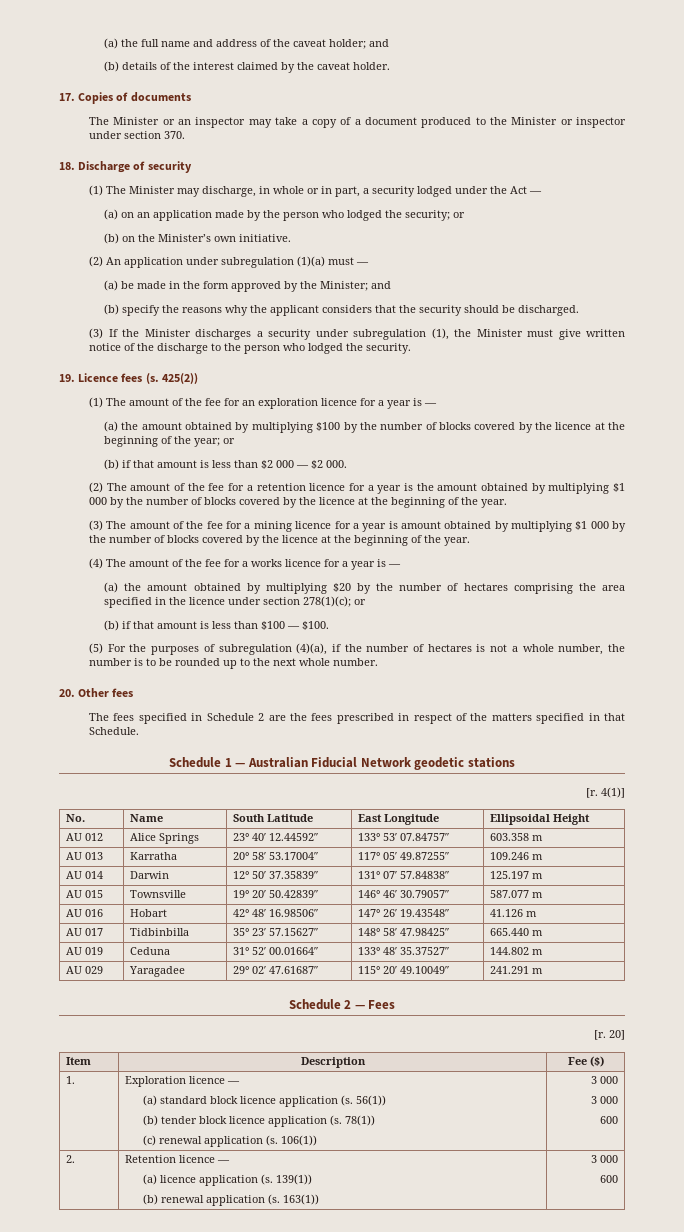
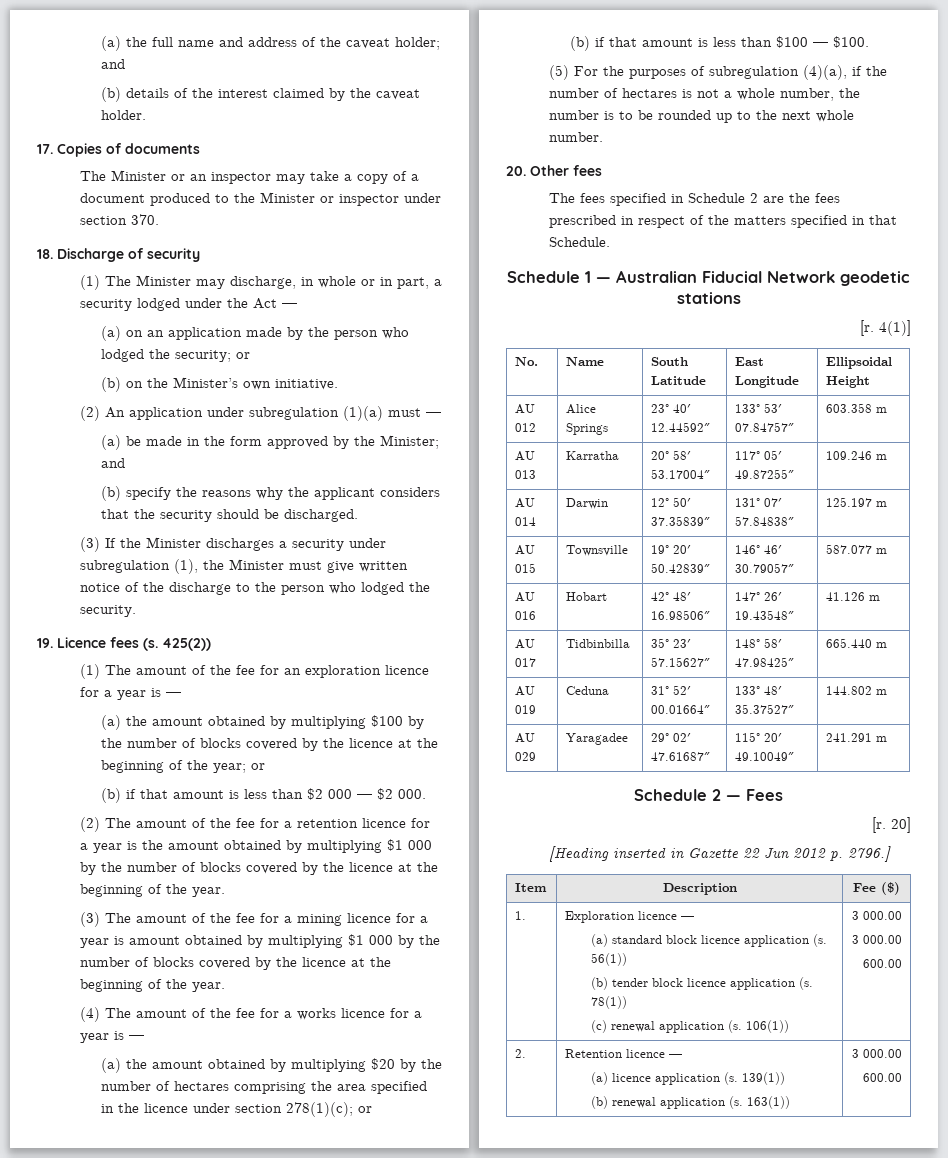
(625, 1035) none -> [548,846,891,862] // [Heading inserted in Gazette 22 Jun 2012 p. 2796.]
[600,1076,619,1084] [591,1096,619,1104] [600,1116,619,1124] 000 // 3 000 // 600 -> [862,911,902,920] [851,935,902,944] [862,959,902,968] 000.00 // 3 000.00 // 600.00
[600,1155,619,1163] [600,1175,619,1183] 000 // 600 -> [862,1049,902,1058] [862,1073,902,1082] 000.00 // 600.00

